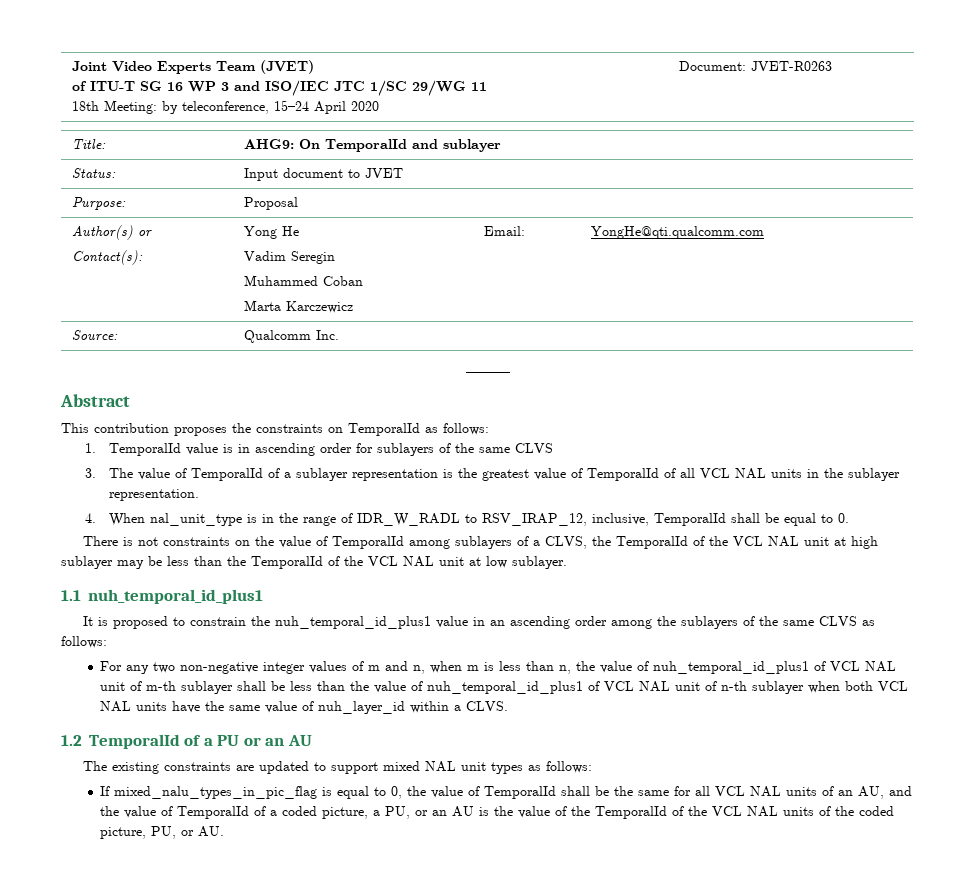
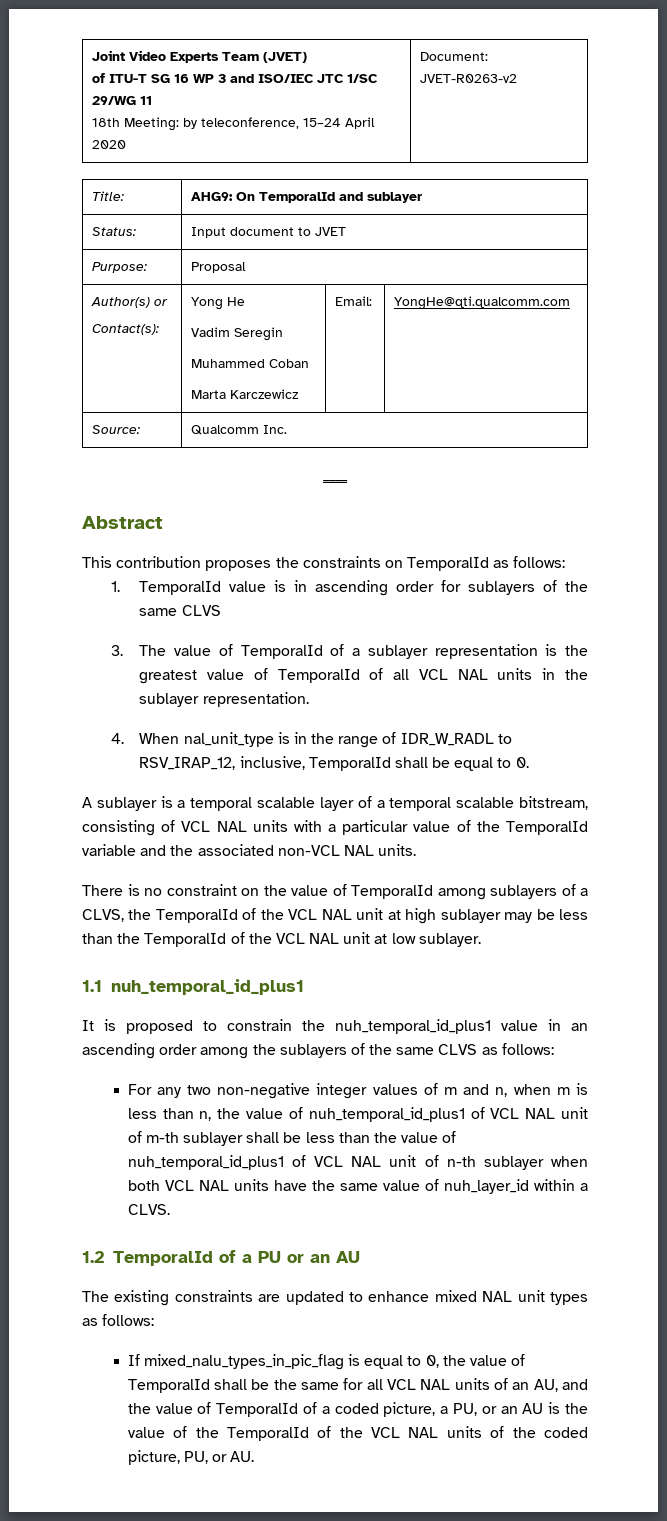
[750,61,832,71] JVET-R0263 -> [420,74,518,83] JVET-R0263-v2
(849, 518) none -> [82,796,588,811] [82,820,588,836] [82,844,417,856] // A sublayer is a temporal scalable layer of a temporal scalable bitstream, consisting of VCL NAL units with a particular value of the TemporalId variable and the associated non-VCL NAL units.
[138,537,231,546] not constraints -> [144,884,237,896] no constraint
[331,762,379,774] support -> [368,1291,430,1302] enhance

